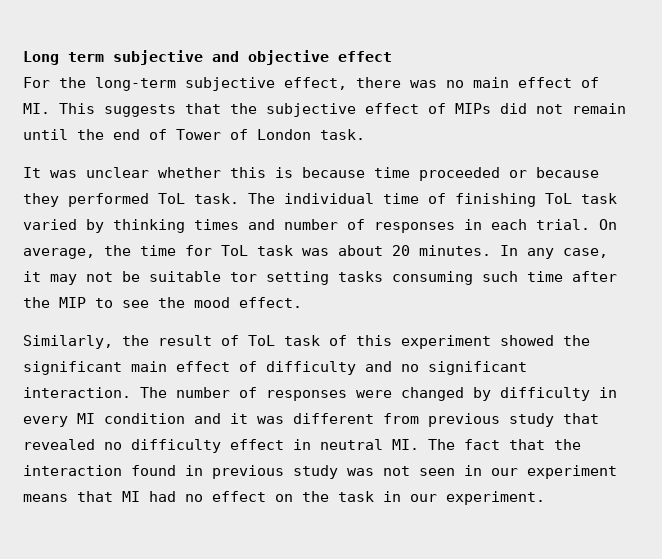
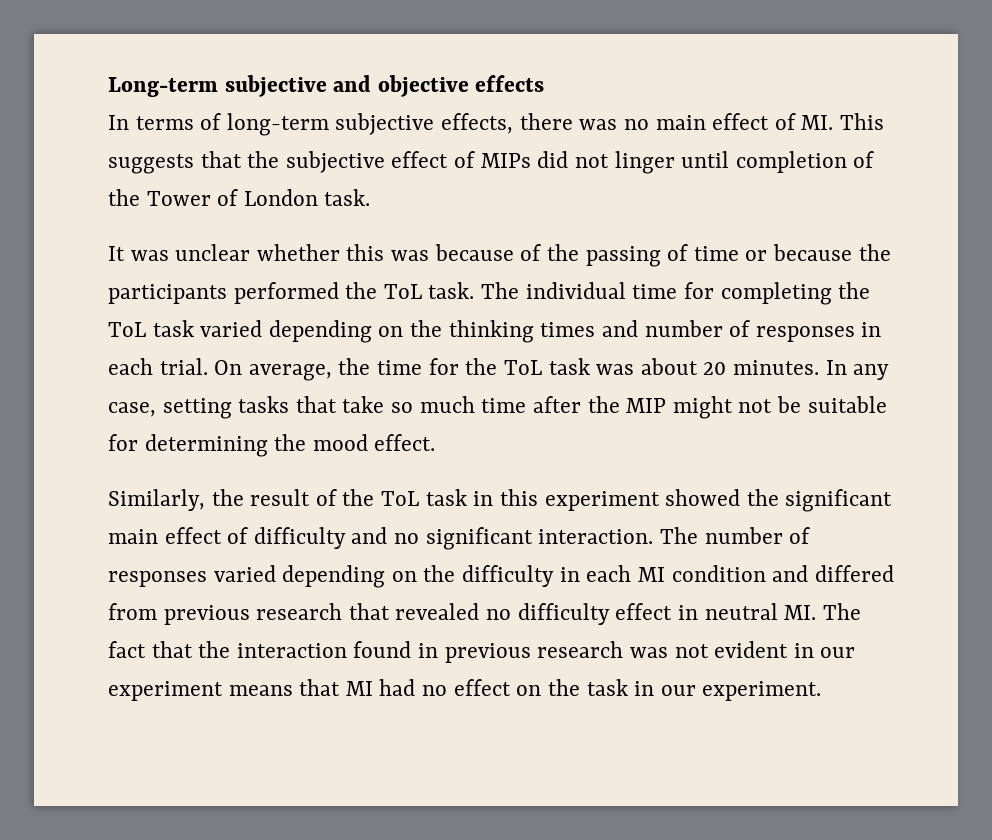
[23,51,104,65] Long term -> [108,77,218,97] Long-term
[338,51,392,62] [23,77,86,88] effect // For the -> [475,75,545,92] [108,113,222,130] effects // In terms of
[284,77,347,90] effect, -> [441,113,514,134] effects,
[572,103,626,114] [23,129,167,140] remain until the end of -> [614,151,875,174] [108,189,140,206] linger until completion of the
[275,167,599,181] [23,193,149,207] is because time proceeded or because they performed -> [391,244,891,267] [108,282,378,304] was because of the passing of time or because the participants performed the
[428,193,617,207] [23,219,104,233] of finishing ToL task varied by -> [683,282,871,305] [108,320,443,343] for completing the ToL task varied depending on the
(212, 250) none -> [465,358,498,375] the
[23,271,617,285] [23,297,149,308] it may not be suitable tor setting tasks consuming such time after the MIP to see -> [162,396,887,419] [108,434,268,457] setting tasks that take so much time after the MIP might not be suitable for determining
[248,335,347,346] ToL task of -> [342,489,494,506] the ToL task in
[356,387,491,401] were changed by -> [213,565,456,588] varied depending on the
[23,416,68,427] every -> [586,565,632,582] each
[230,413,374,424] it was different -> [814,565,894,582] differed
[509,413,554,427] study -> [256,603,343,620] research
[293,465,338,479] study -> [537,641,624,658] research
[419,468,455,476] seen -> [714,641,789,658] evident

